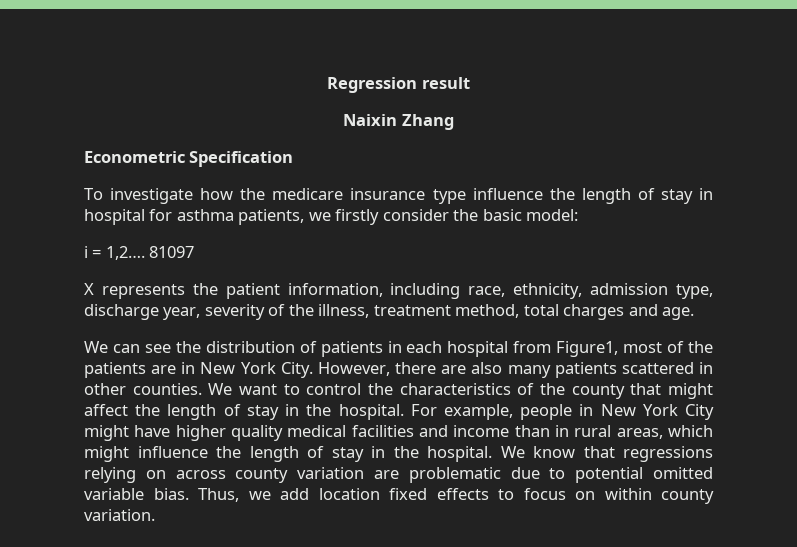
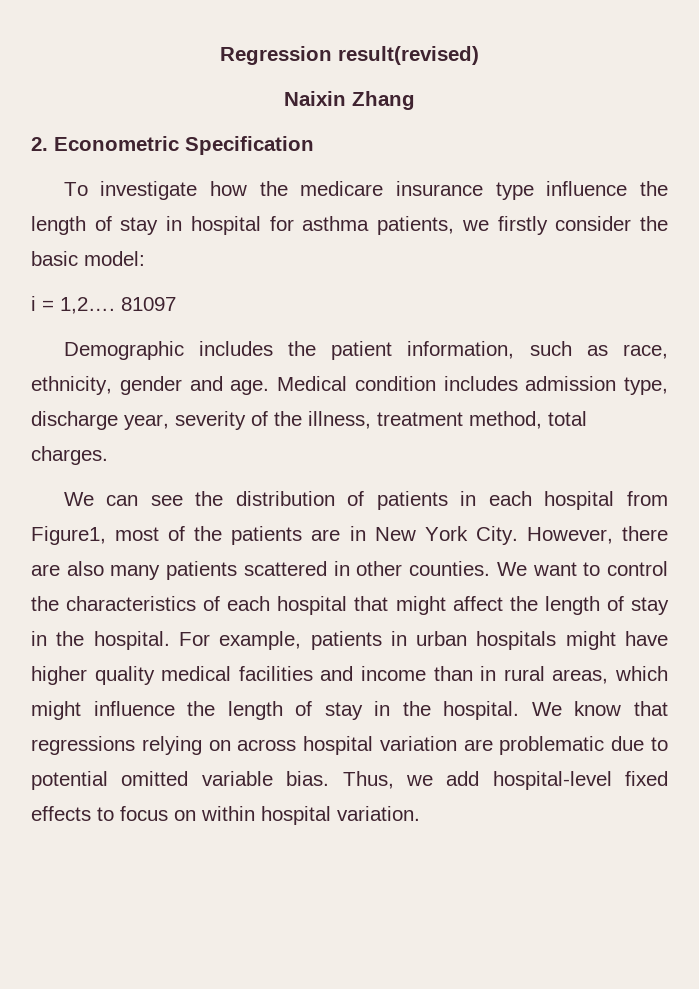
[421,77,470,89] result -> [338,46,479,65] result(revised)
(454, 122) none -> [31,137,48,151] 2.
[84,283,185,299] X represents -> [63,341,273,360] Demographic includes
[390,283,583,299] including race, ethnicity, -> [529,341,669,359] [31,376,518,395] such as race, ethnicity, gender and age. Medical condition includes
[563,304,695,320] charges and age. -> [31,446,108,465] charges.
[540,383,625,399] the county -> [227,596,348,615] each hospital
[520,404,714,420] people in New York City -> [310,631,557,650] patients in urban hospitals
[235,468,289,483] county -> [303,736,374,755] hospital
[318,488,380,500] location -> [492,771,612,790] hospital-level
[661,489,714,504] county -> [261,806,331,825] hospital

